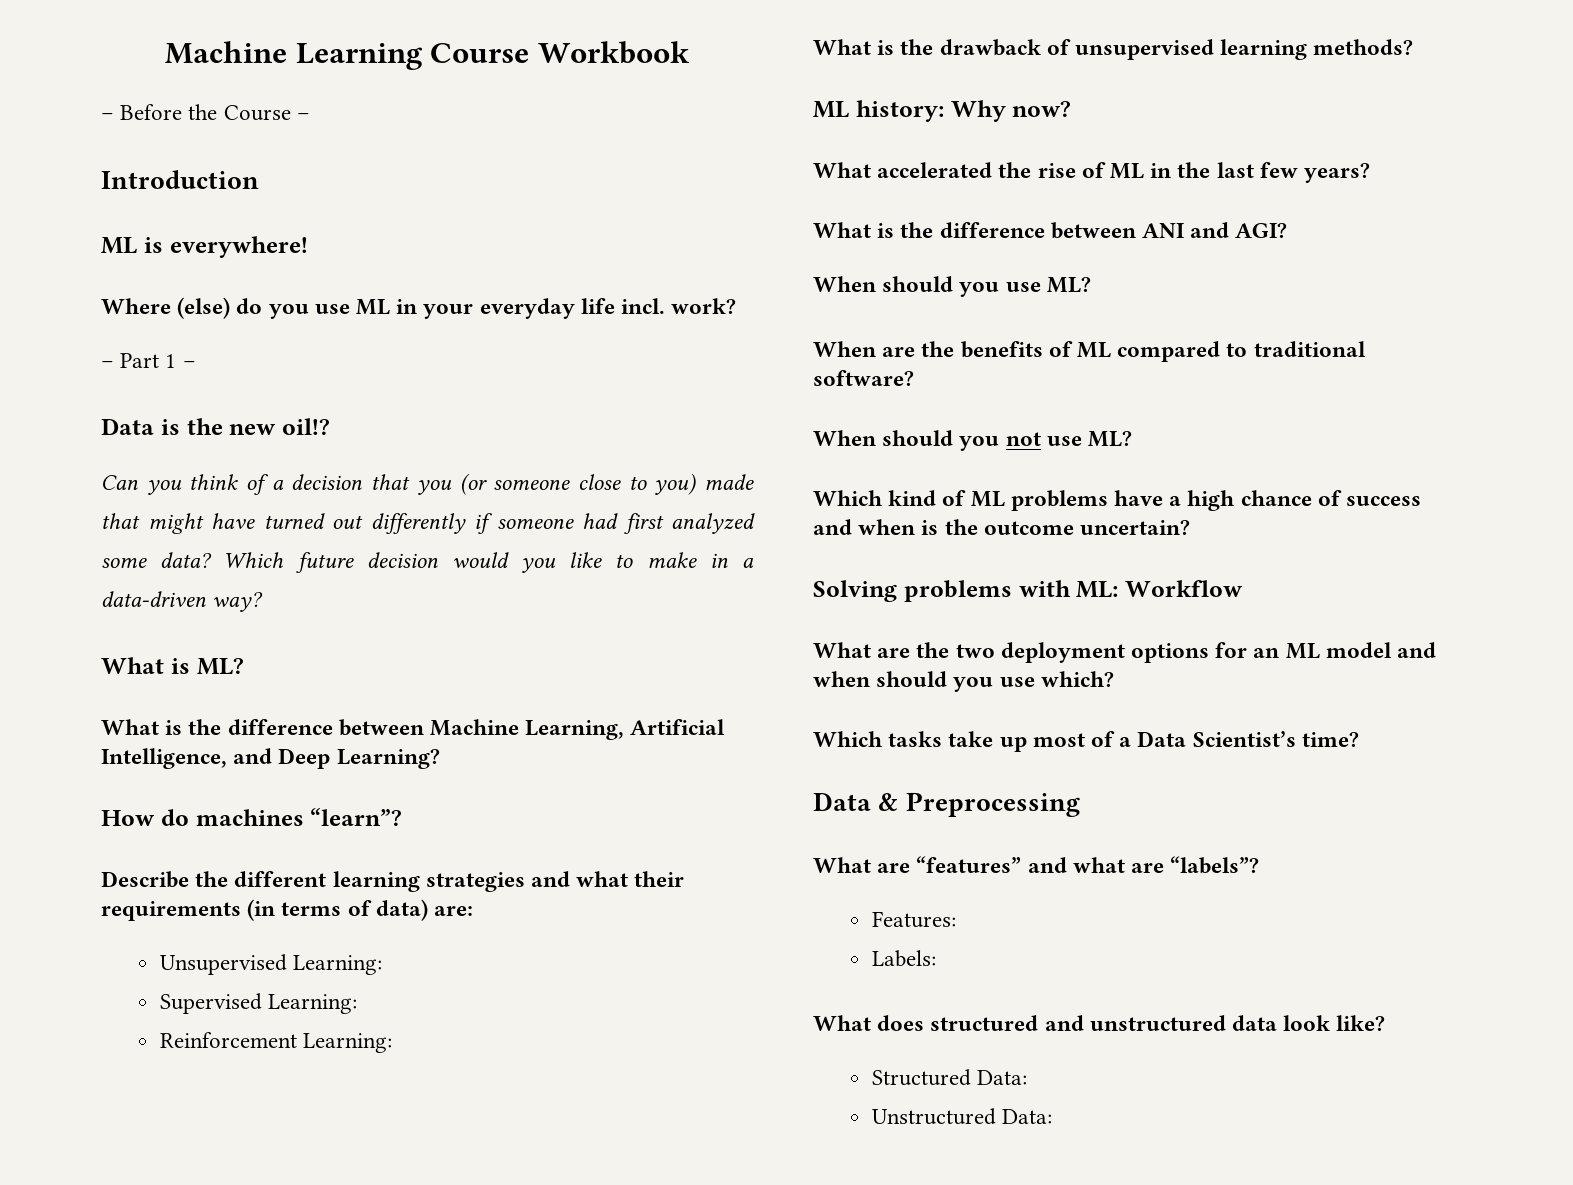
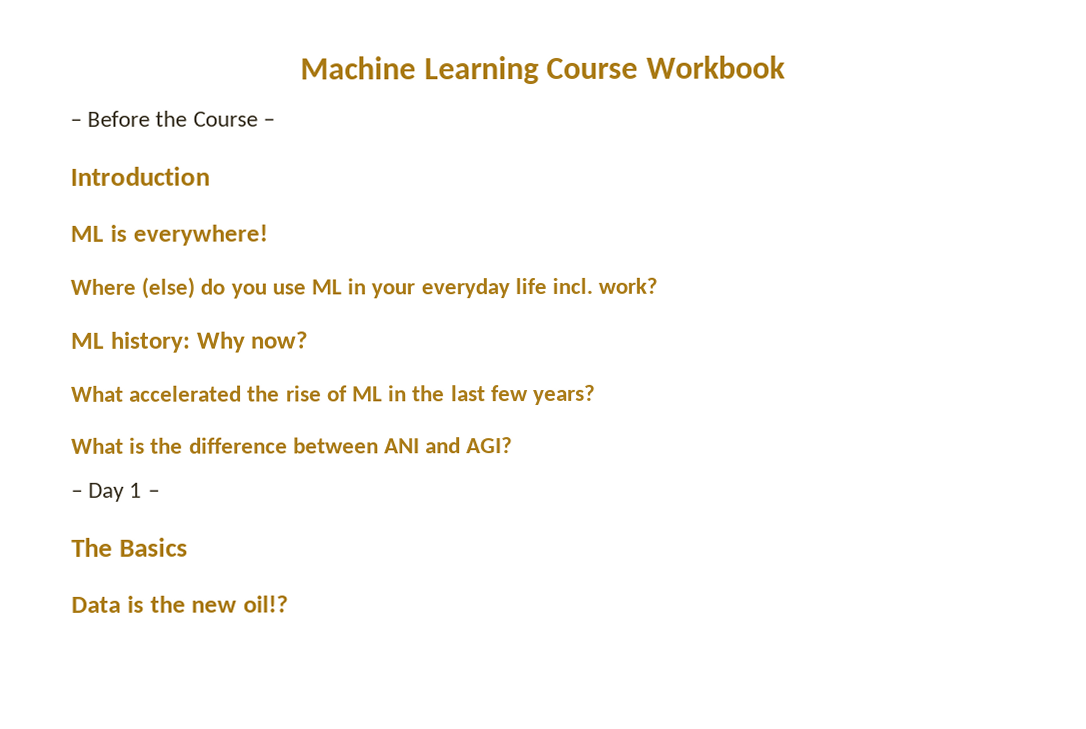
[101,353,196,368] [101,418,330,435] [101,473,755,495] [101,513,755,534] [101,552,754,573] [101,591,264,612] [101,657,244,675] [101,719,726,740] [101,748,440,769] [101,808,403,826] [101,871,685,892] [101,899,474,921] [159,954,382,975] [159,993,357,1014] [159,1032,392,1053] [813,39,1414,60] // – Part 1 – // Data is the new oil!? // Can you think of a decision that you (or someone close to you) made that might have turned out differently if someone had first analyzed some data? Which future decision would you like to make in a data-driven way? // What is ML? // What is the difference between Machine Learning, Artificial Intelligence, and Deep Learning? // How do machines “learn”? // Describe the different learning strategies and what their requirements (in terms of data) are: // Unsupervised Learning: // Supervised Learning: // Reinforcement Learning: // What is the drawback of unsupervised learning methods? -> (659, 285) none
[813,276,1091,297] [813,341,1366,362] [813,370,914,386] [813,430,1133,451] [813,490,1422,511] [813,519,1191,535] [813,580,1243,602] [813,642,1437,663] [813,671,1114,692] [813,731,1359,752] [813,792,1080,817] [813,856,1260,874] [871,911,956,928] [871,950,936,967] [813,1015,1386,1031] [871,1069,1027,1086] [871,1108,1052,1125] When should you use ML? // When are the benefits of ML compared to traditional software? // When should you not use ML? // Which kind of ML problems have a high chance of success and when is the outcome uncertain? // Solving problems with ML: Workflow // What are the two deployment options for an ML model and when should you use which? // Which tasks take up most of a Data Scientist’s time? // Data & Preprocessing // What are “features” and what are “labels”? // Features: // Labels: // What does structured and unstructured data look like? // Structured Data: // Unstructured Data: -> [71,482,160,502] [71,537,189,557] [71,595,289,613] – Day 1 – // The Basics // Data is the new oil!?

